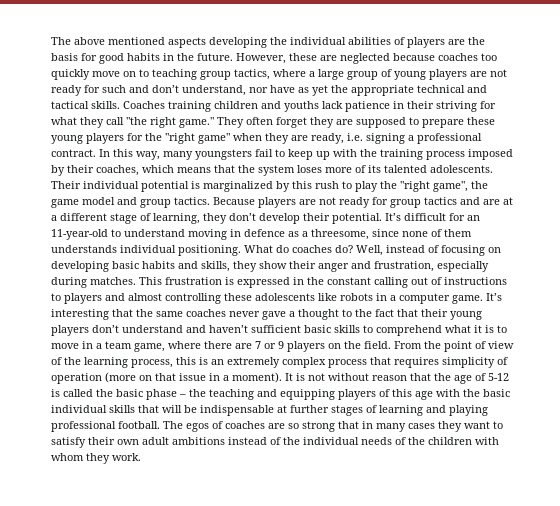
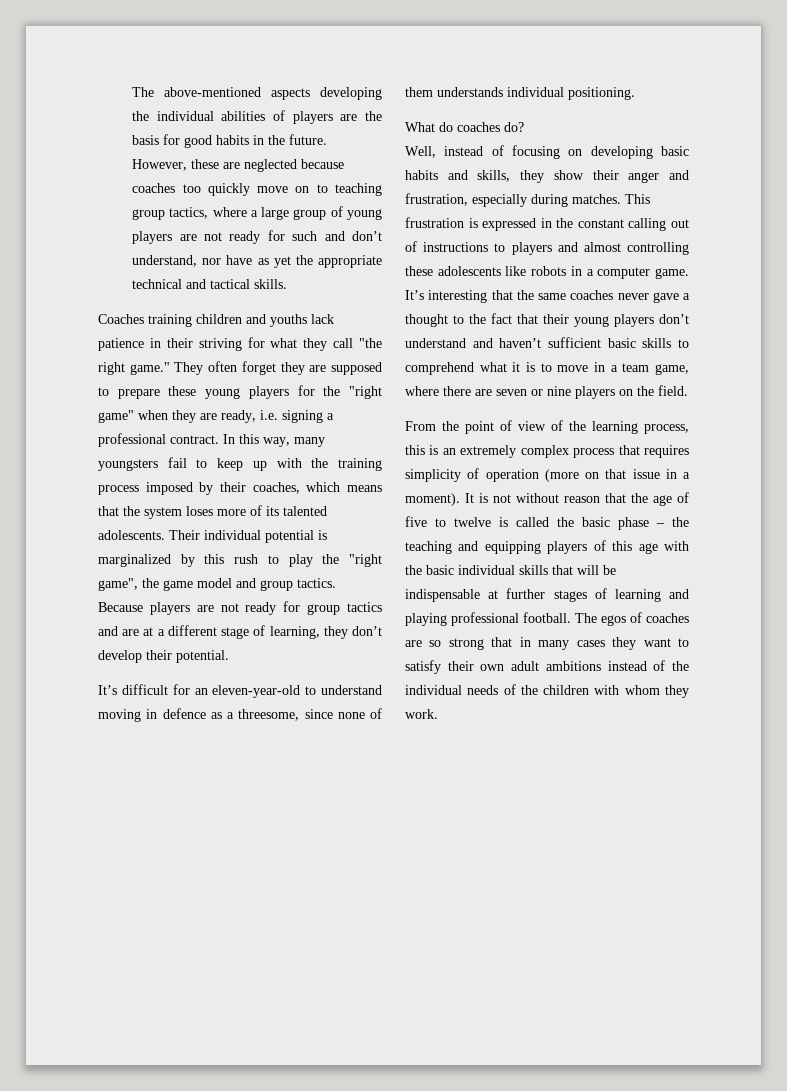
[50,37,165,45] The above mentioned -> [132,87,262,97] The above-mentioned
(120, 105) none -> (288, 284) //
(382, 218) none -> (229, 656) //
[50,229,108,240] 11-year-old -> [212,685,301,698] eleven-year-old
(241, 250) none -> (635, 93) //
(353, 249) none -> (524, 127) //
[254,341,284,349] 7 or 9 -> [496,386,571,396] seven or nine
(391, 345) none -> (688, 390) //
[487,373,509,381] 5-12 -> [405,516,491,527] five to twelve

